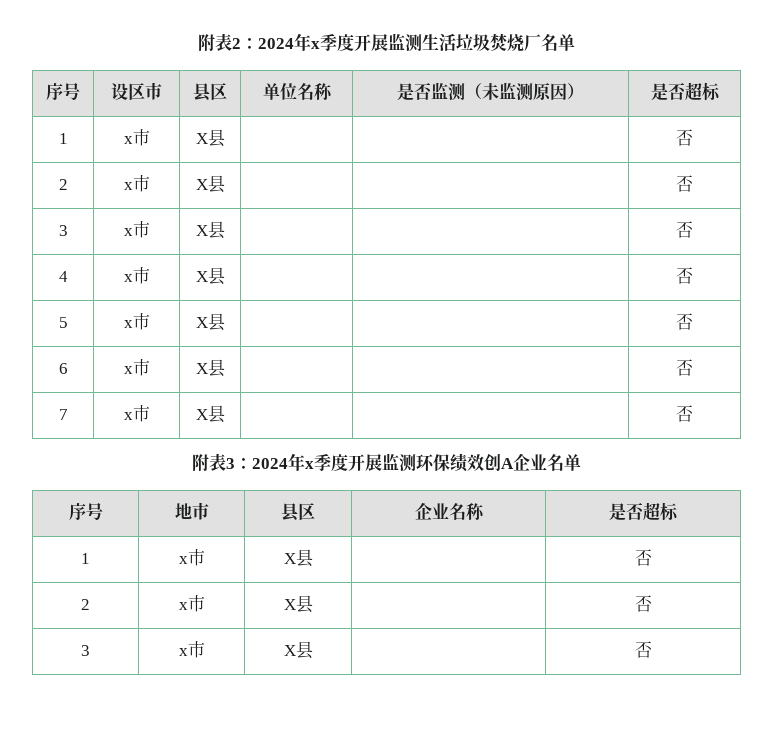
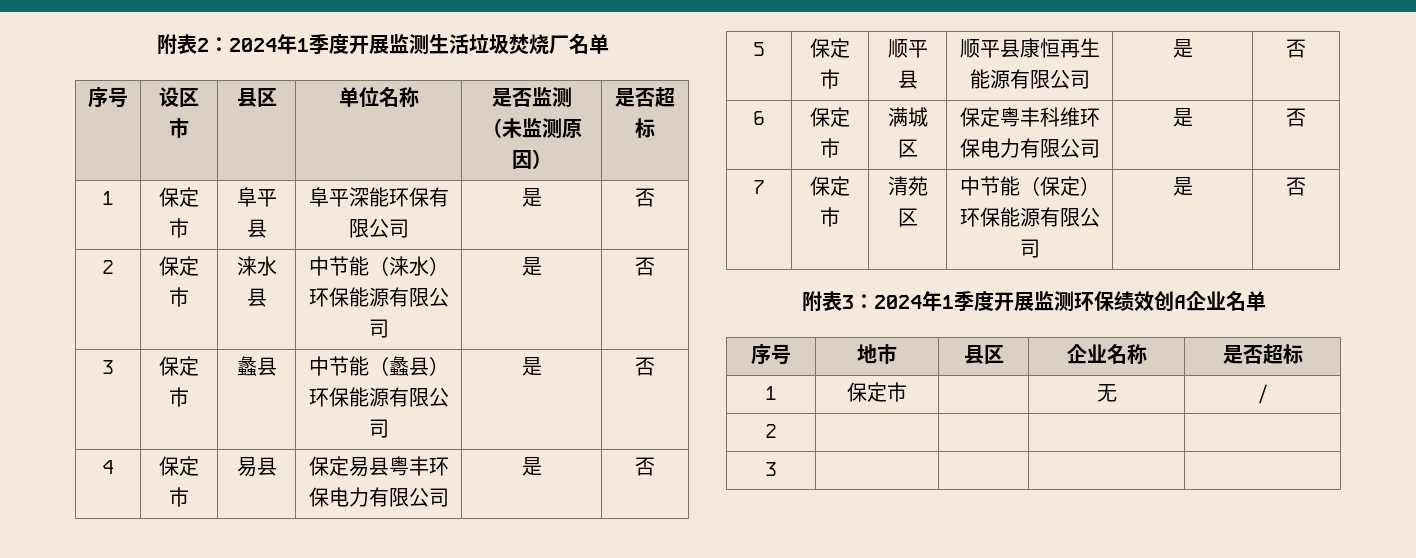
[311,41,320,49] x -> [296,38,309,52] 1
[123,129,150,146] [195,129,225,147] [675,129,693,146] [58,179,68,190] [123,175,150,192] [195,175,225,193] [675,175,693,192] [58,225,68,236] [123,221,150,238] [195,221,225,239] x市 | X县 | | | 否 // 2 | x市 | X县 | | | 否 // 3 | x市 | X县 | | -> [159,187,199,207] [169,218,189,238] [236,187,277,207] [246,219,267,238] [308,187,449,207] [348,218,409,238] [521,188,542,207] [635,188,655,207] [102,260,114,274] [159,256,199,276] [169,287,189,307] [236,256,277,276] [246,288,267,307] [308,256,449,276] [308,287,449,307] [368,319,389,338] [521,257,542,276] [635,257,655,276] [102,360,114,374] [159,356,199,376] [169,387,189,407] [236,356,277,376] [308,356,449,376] [308,387,449,407] [368,419,389,438] [521,357,542,376] 保定市 | 阜平县 | 阜平深能环保有限公司 | 是 | 否 // 2 | 保定市 | 涞水县 | 中节能（涞水）环保能源有限公司 | 是 | 否 // 3 | 保定市 | 蠡县 | 中节能（蠡县）环保能源有限公司 | 是
[123,267,150,284] [195,267,225,285] x市 | X县 | | -> [159,456,199,476] [169,487,189,507] [236,457,277,477] [308,456,449,477] [308,487,449,507] [521,457,542,476] 保定市 | 易县 | 保定易县粤丰环保电力有限公司 | 是
[123,313,150,330] [195,313,225,331] x市 | X县 | | -> [810,38,850,58] [820,69,840,89] [887,39,928,58] [897,70,918,89] [959,38,1100,58] [969,69,1090,89] [1172,39,1193,58] 保定市 | 顺平县 | 顺平县康恒再生能源有限公司 | 是
[123,359,150,376] [195,359,225,377] x市 | X县 | | -> [810,107,850,127] [820,138,840,158] [887,107,928,127] [897,139,918,158] [959,107,1100,127] [959,138,1100,158] [1172,108,1193,127] 保定市 | 满城区 | 保定粤丰科维环保电力有限公司 | 是
[123,405,150,422] [195,405,225,423] x市 | X县 | | -> [810,176,850,196] [820,207,840,227] [887,176,928,196] [897,208,918,227] [959,176,1100,196] [959,207,1100,227] [1019,239,1040,258] [1172,177,1193,196] 保定市 | 清苑区 | 中节能（保定）环保能源有限公司 | 是
[305,461,314,469] x -> [941,295,954,309] 1
[178,549,205,566] [283,549,313,567] [634,549,652,566] [81,599,90,610] [178,595,205,612] [283,595,313,613] [634,595,652,612] [81,645,90,656] [178,641,205,658] [283,641,313,659] [634,641,652,658] x市 | X县 | | 否 // 2 | x市 | X县 | | 否 // 3 | x市 | X县 | | 否 -> [847,382,907,402] [1096,384,1117,402] [1256,384,1269,404] [765,424,777,438] [765,462,777,476] 保定市 | | 无 | / // 2 | | | | // 3 | | | |

